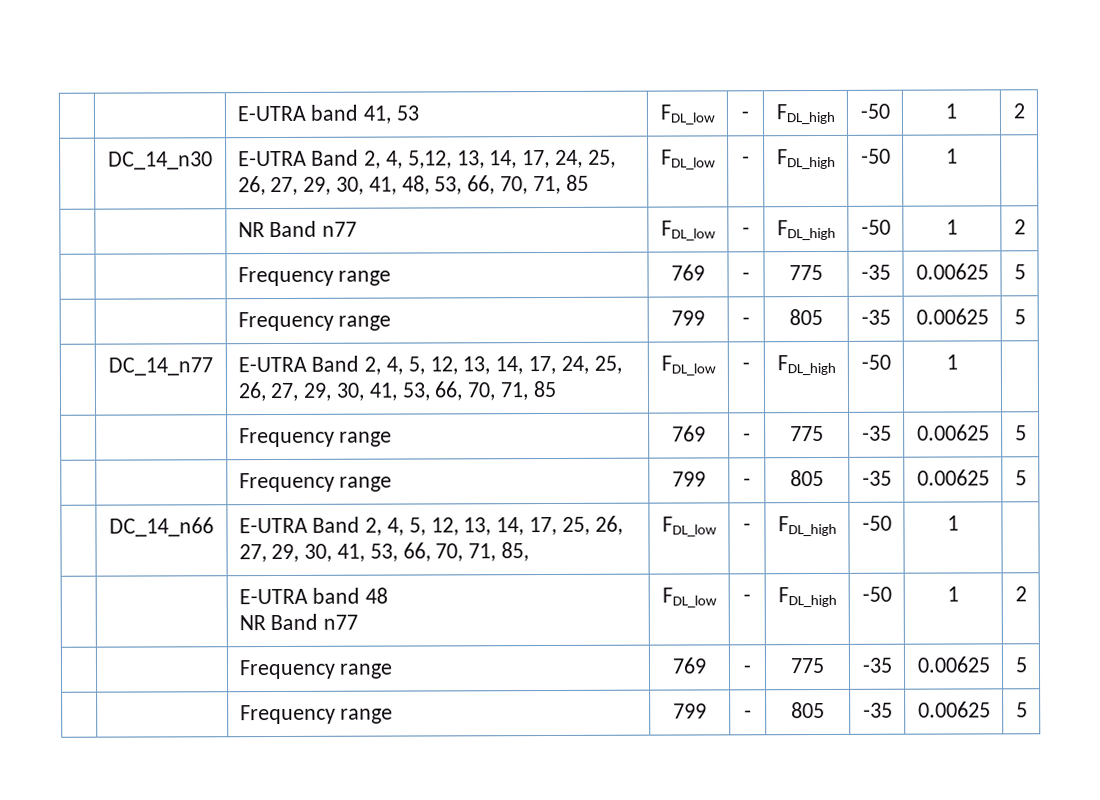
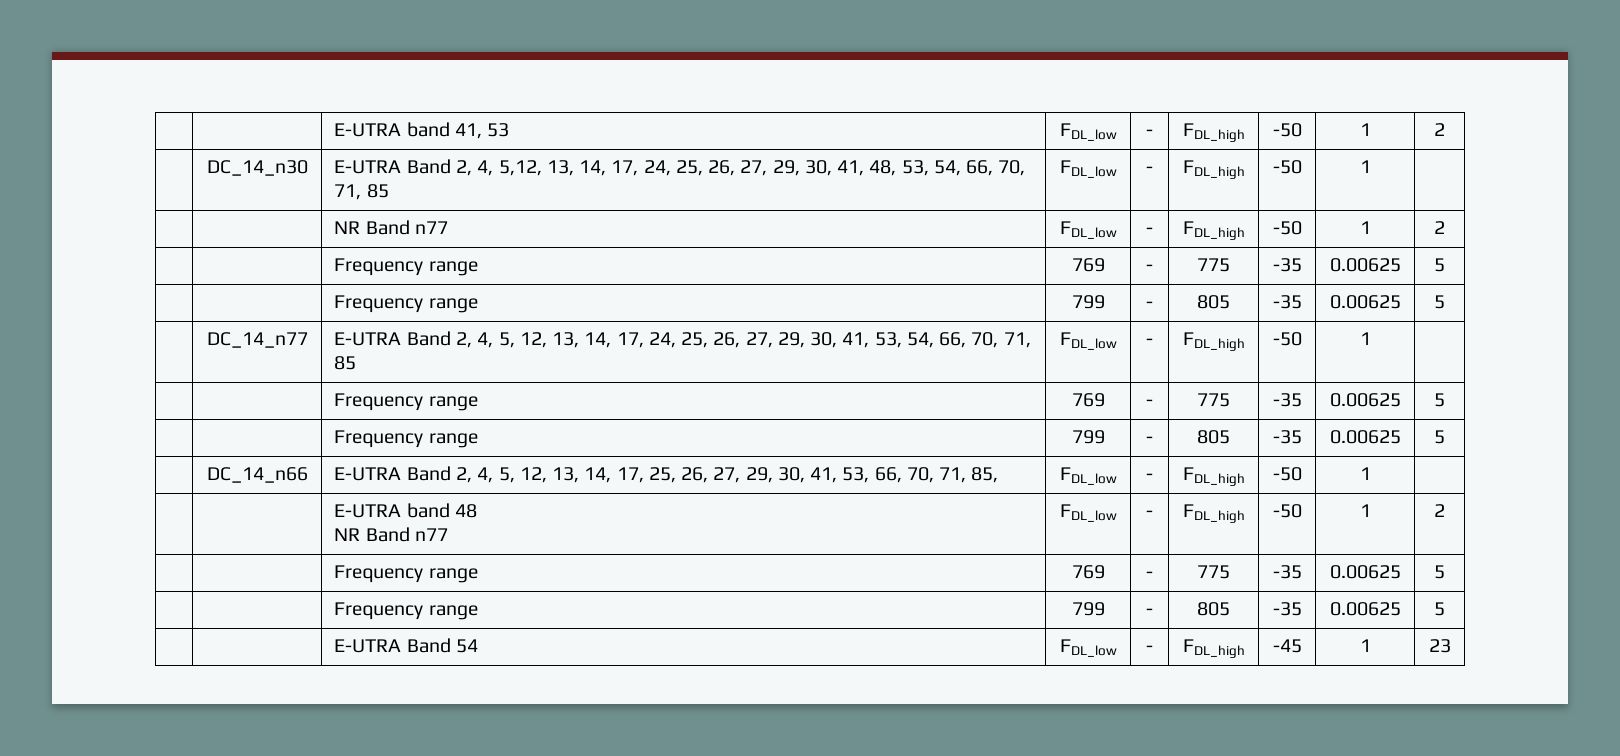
(463, 185) none -> [933,160,961,176] 54,
(431, 391) none -> [906,332,934,348] 54,
(1028, 710) none -> [334,638,478,653] [1059,639,1117,657] [1146,645,1153,652] [1182,639,1245,658] [1272,639,1302,653] [1359,639,1371,652] [1428,639,1451,653] // | | E-UTRA Band 54 | FDL_low | - | FDL_high | -45 | 1 | 23

